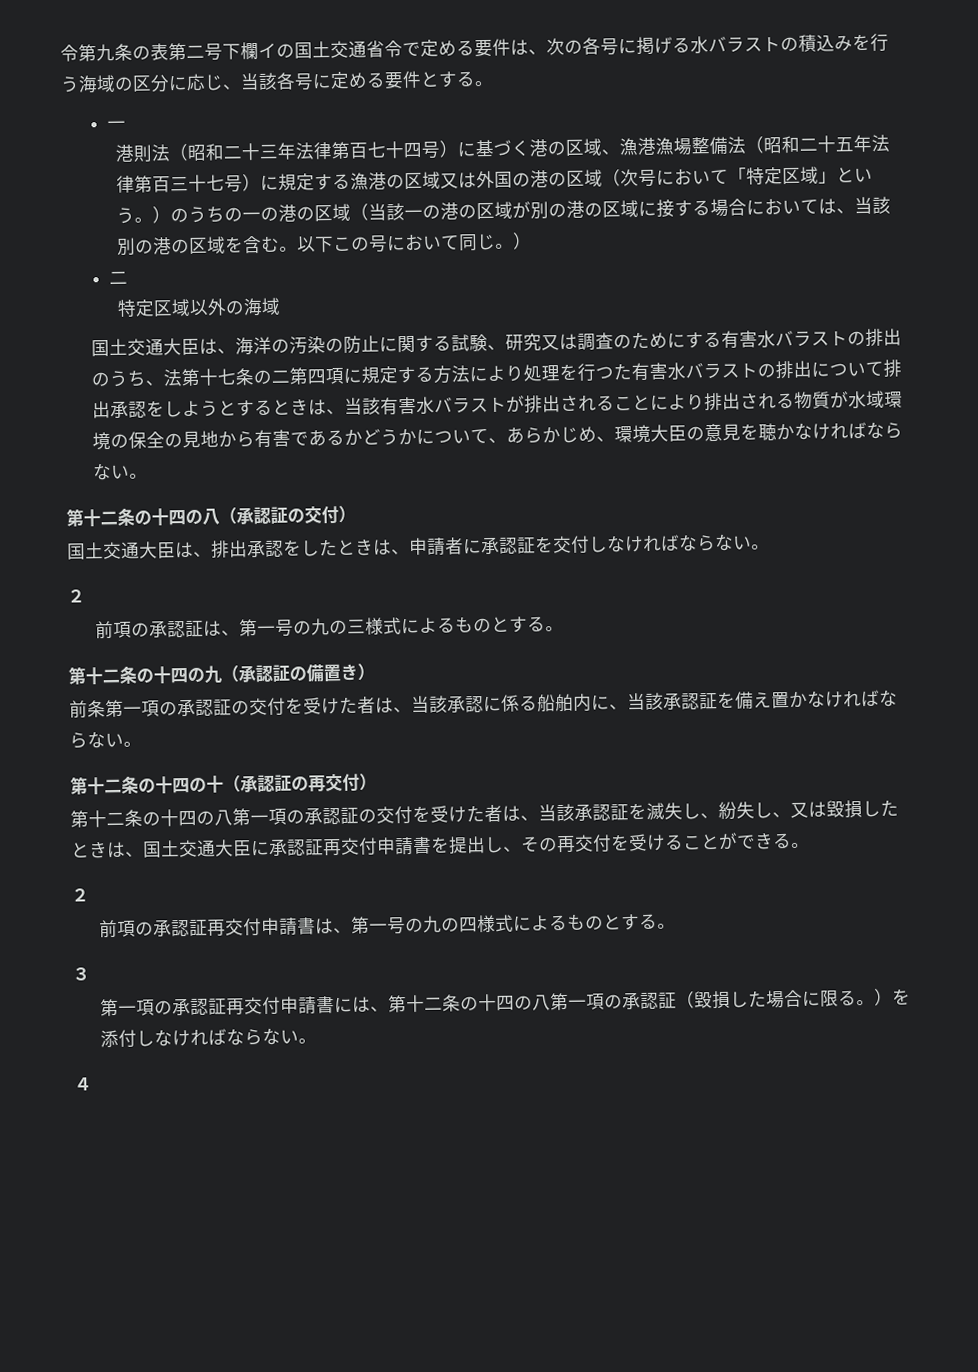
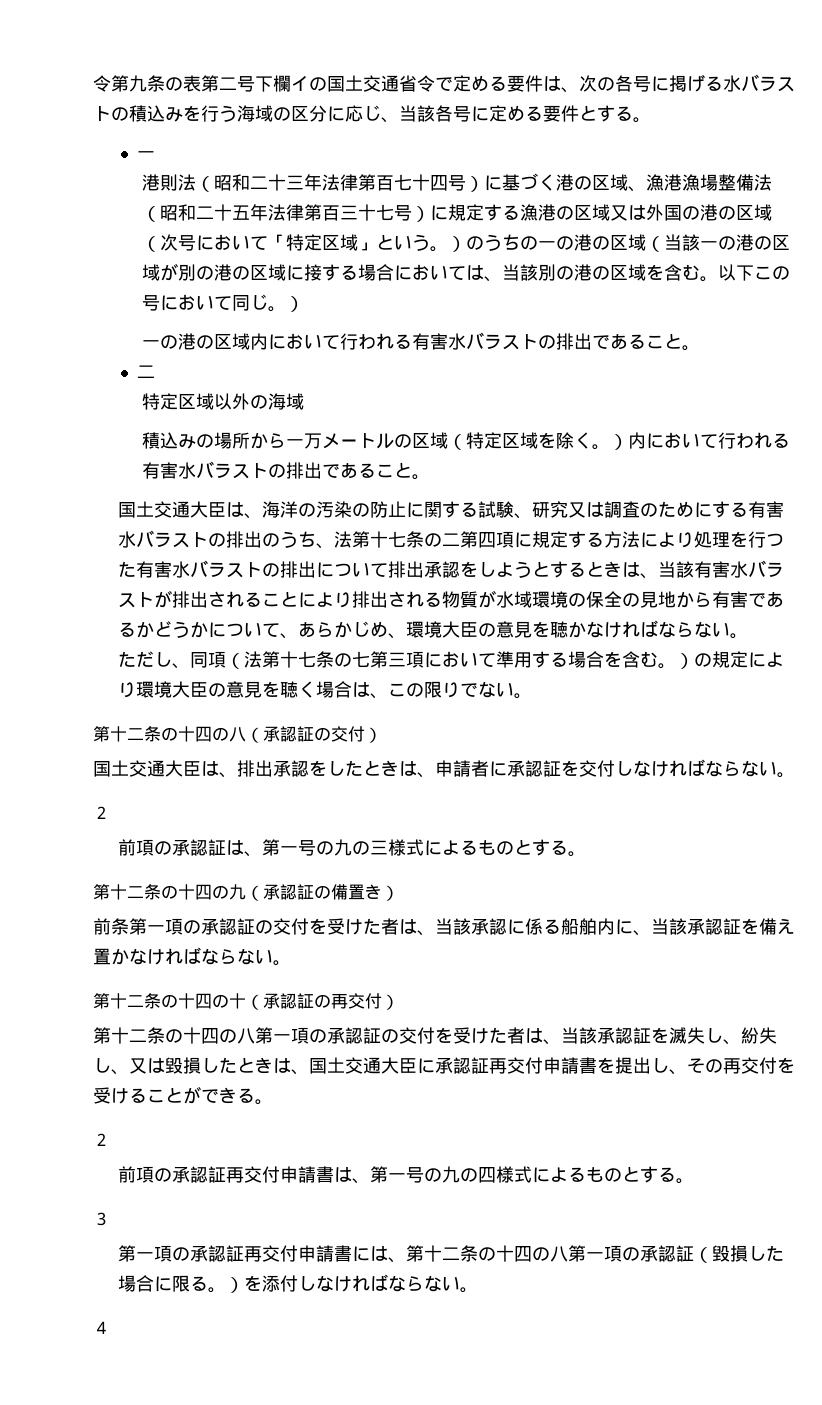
(532, 241) none -> [142,332,701,351] // 一の港の区域内において行われる有害水バラストの排出であること。
(281, 306) none -> [142,432,791,450] [142,461,431,480] // 積込みの場所から一万メートルの区域（特定区域を除く。）内において行われる有害水バラストの排出であること。
(148, 476) none -> [117,651,784,669] [117,681,532,699] // ただし、同項（法第十七条の七第三項において準用する場合を含む。）の規定により環境大臣の意見を聴く場合は、この限りでない。

